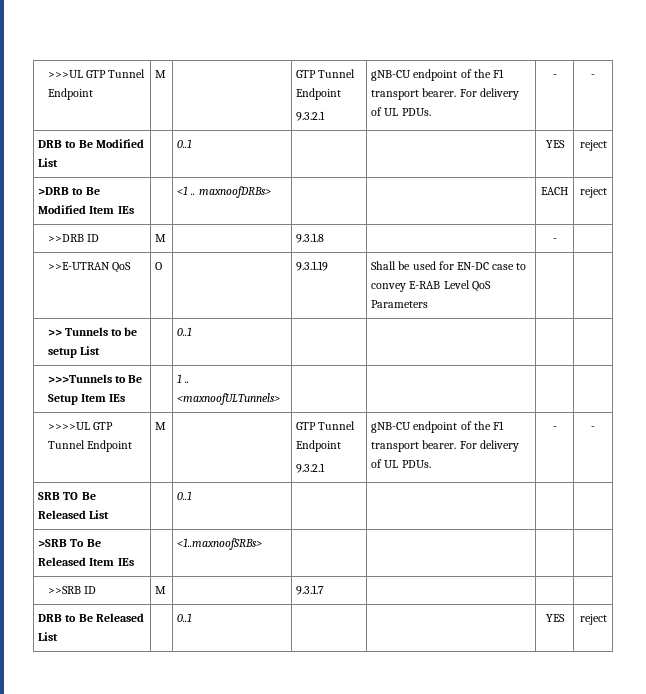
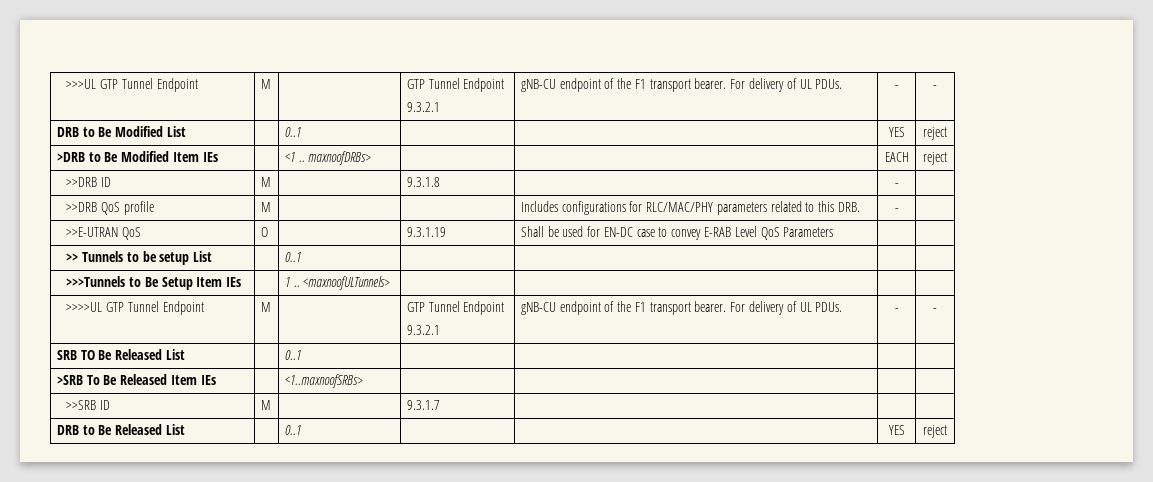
(557, 240) none -> [66,201,154,215] [260,202,271,212] [520,201,861,215] [894,208,899,212] // >>DRB QoS profile | M | | | Includes configurations for RLC/MAC/PHY parameters related to this DRB. | - |

